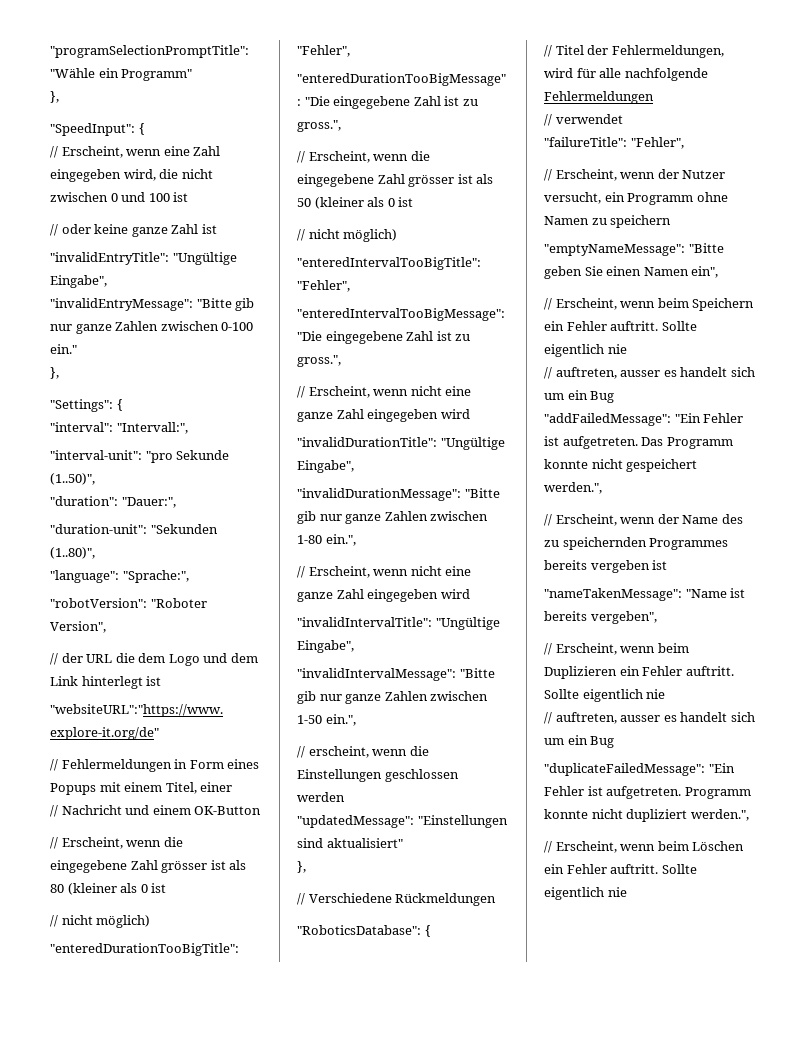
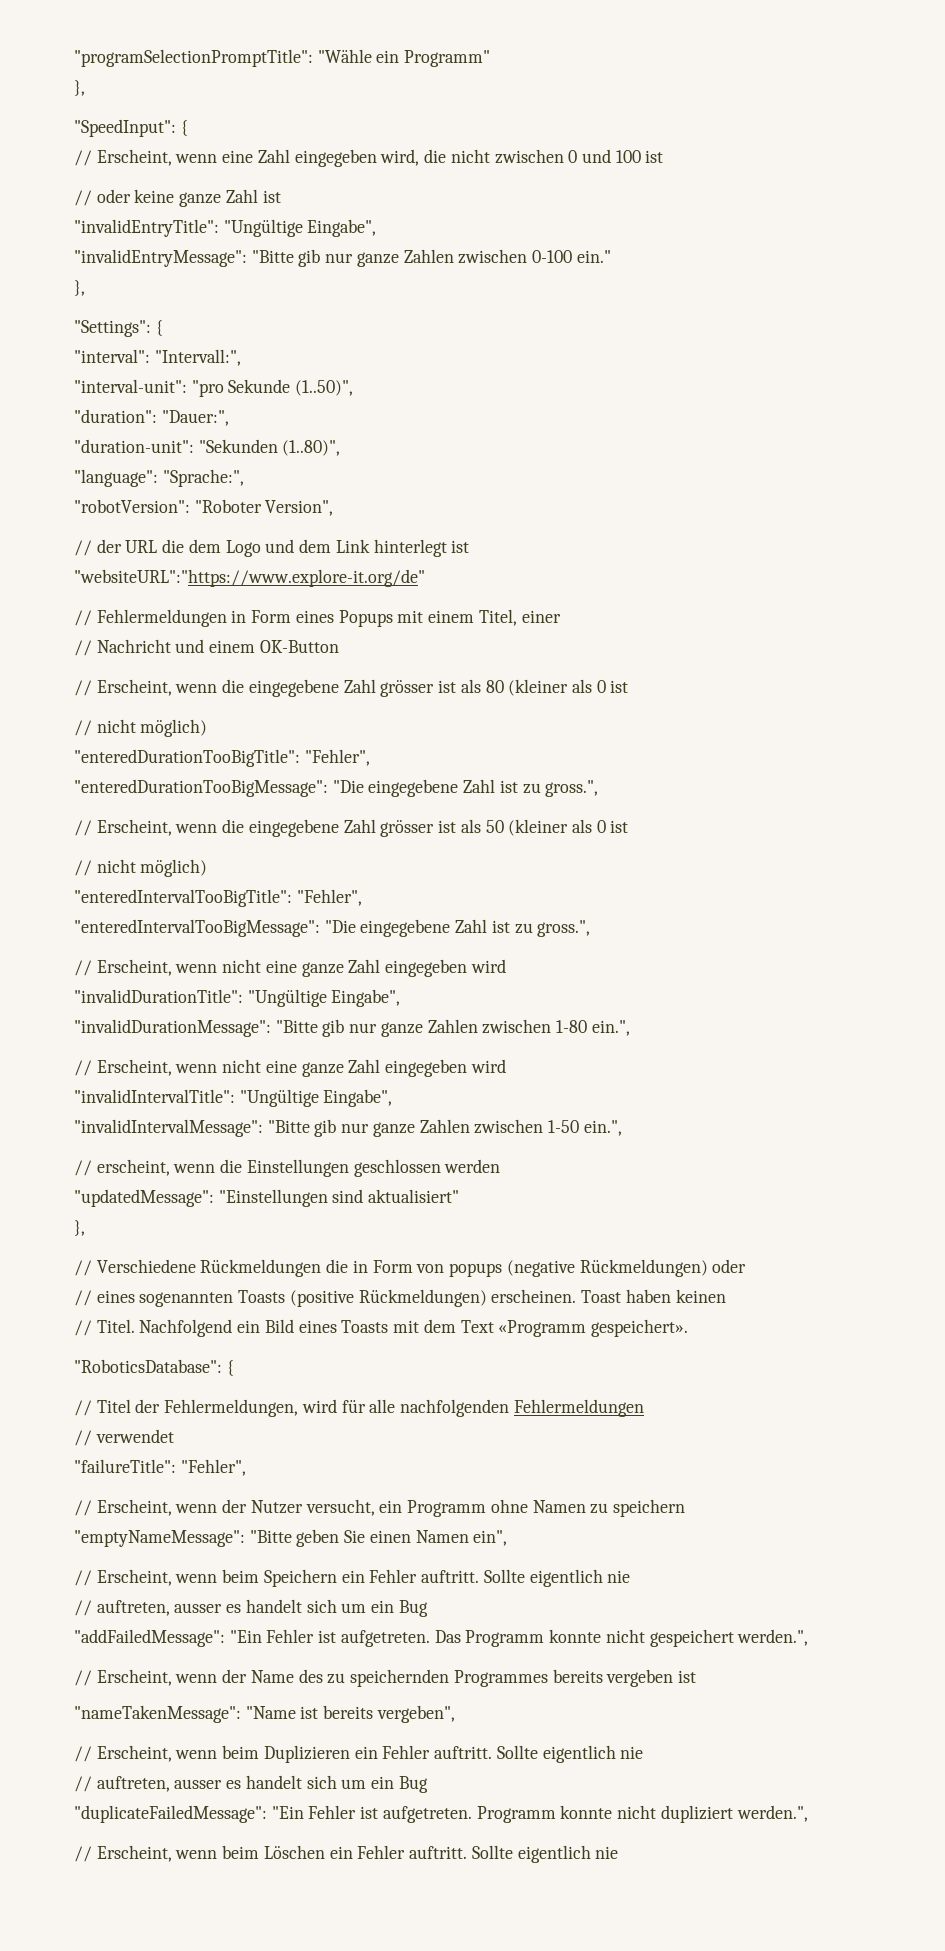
(497, 899) none -> [326,1259,747,1277] [74,1289,726,1307] [74,1319,688,1337] die in Form von popups (negative Rückmeldungen) oder // // eines sogenannten Toasts (positive Rückmeldungen) erscheinen. Toast haben keinen // // Titel. Nachfolgend ein Bild eines Toasts mit dem Text «Programm gespeichert».
[624,68,708,81] nachfolgende -> [400,1399,510,1417] nachfolgenden

